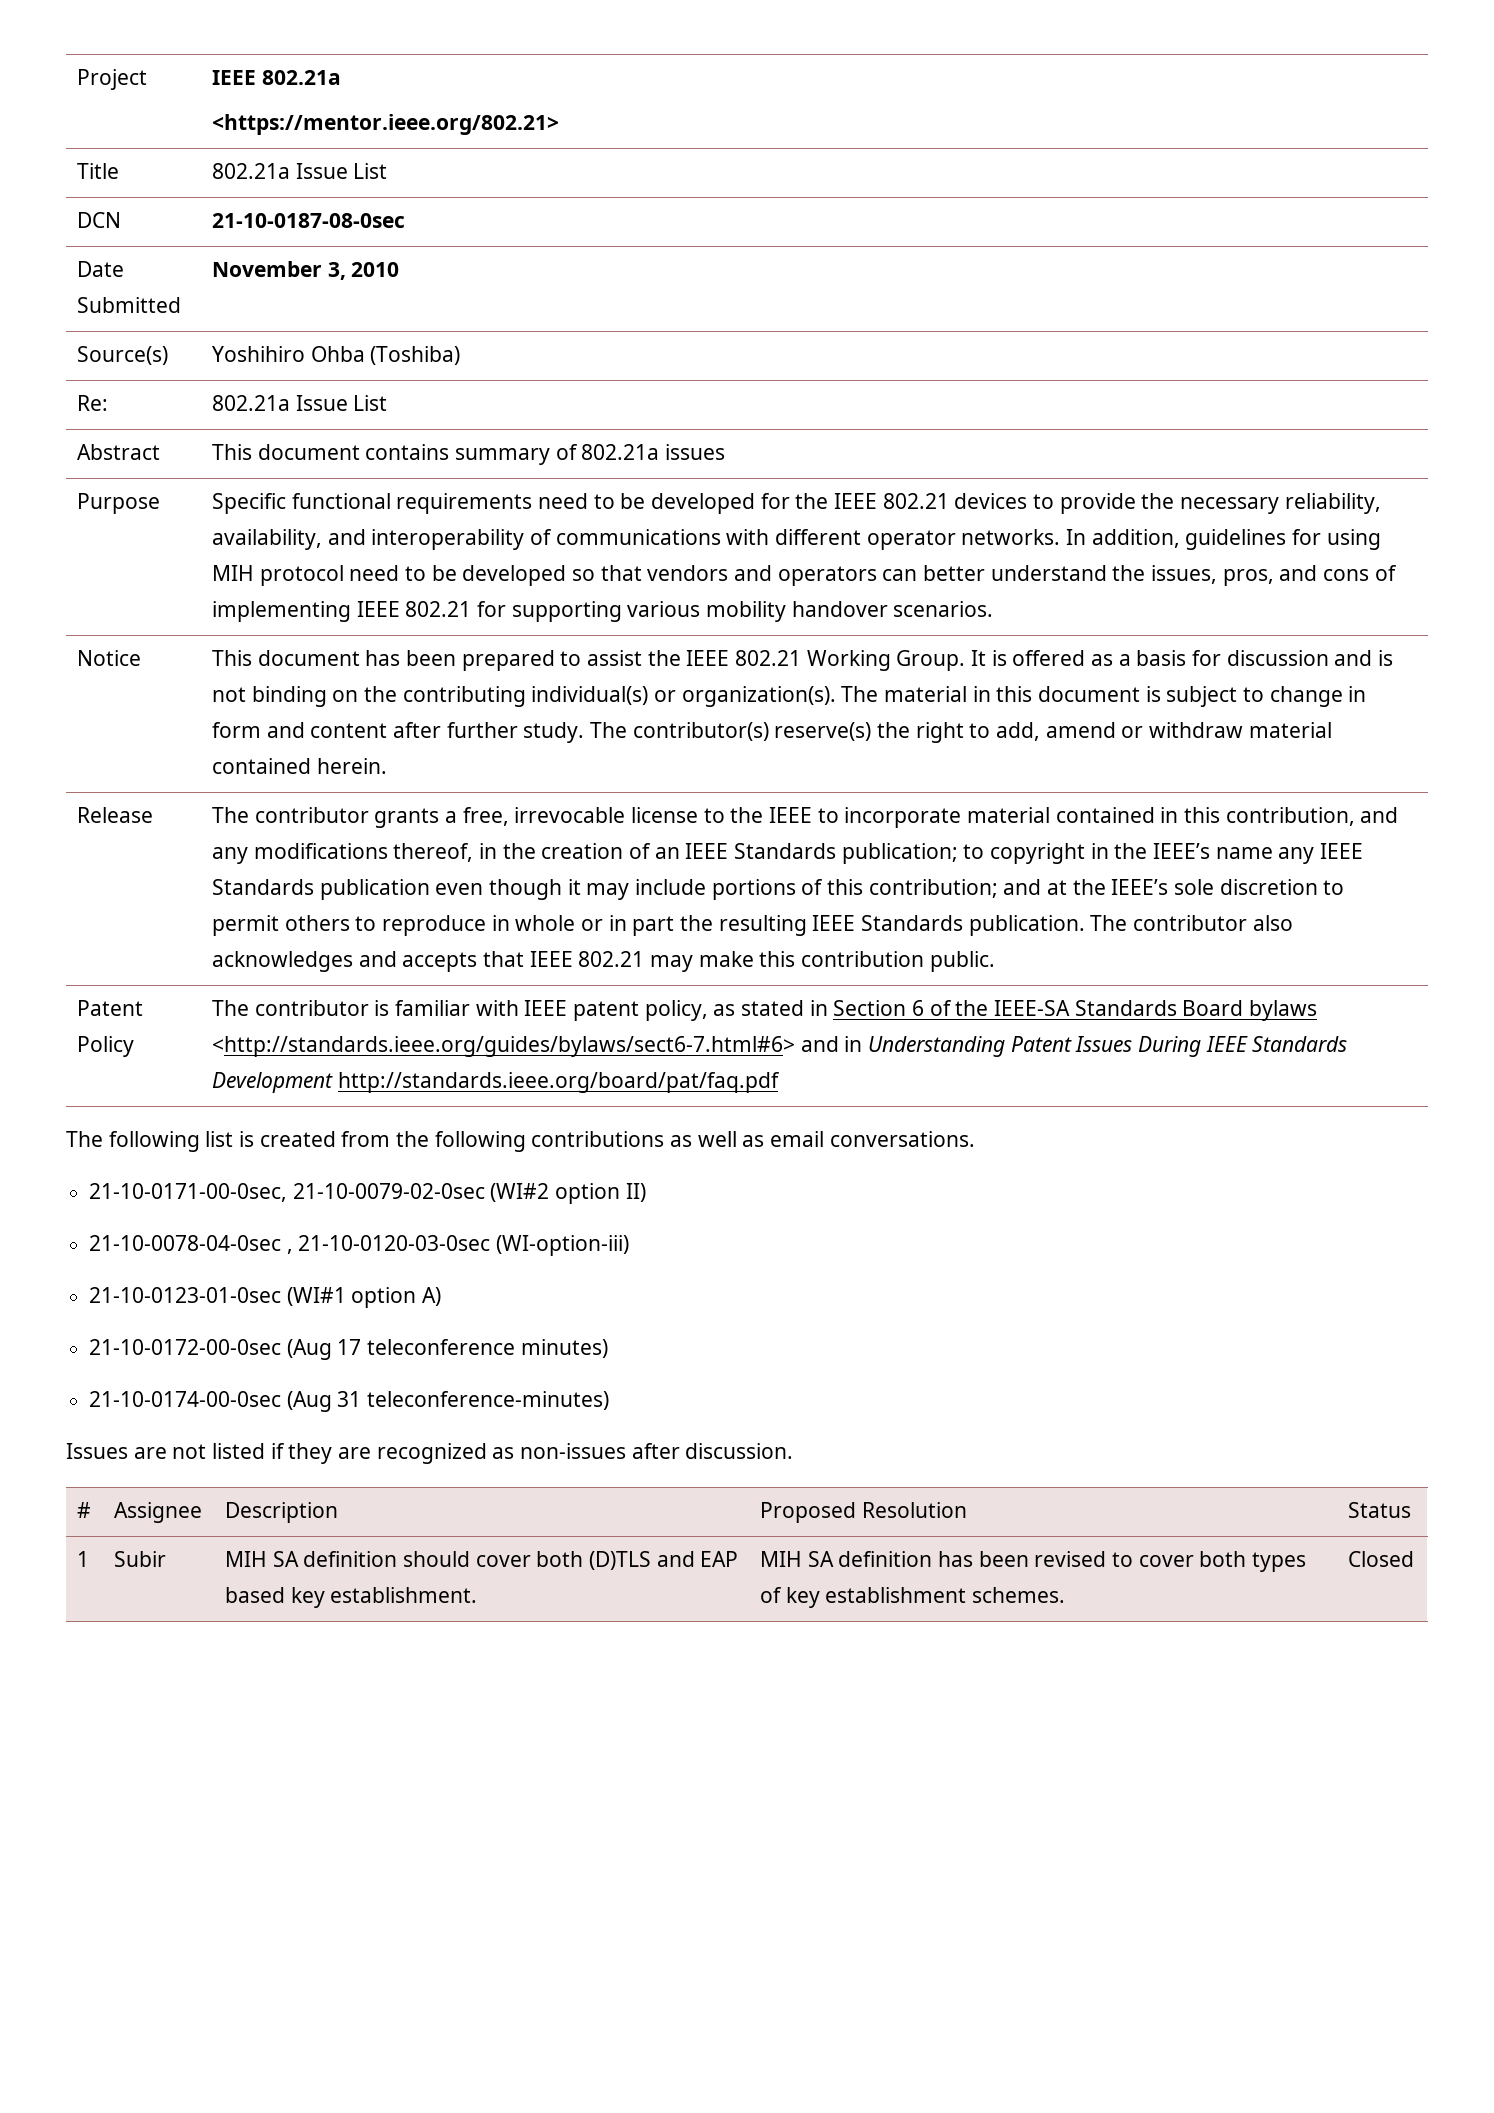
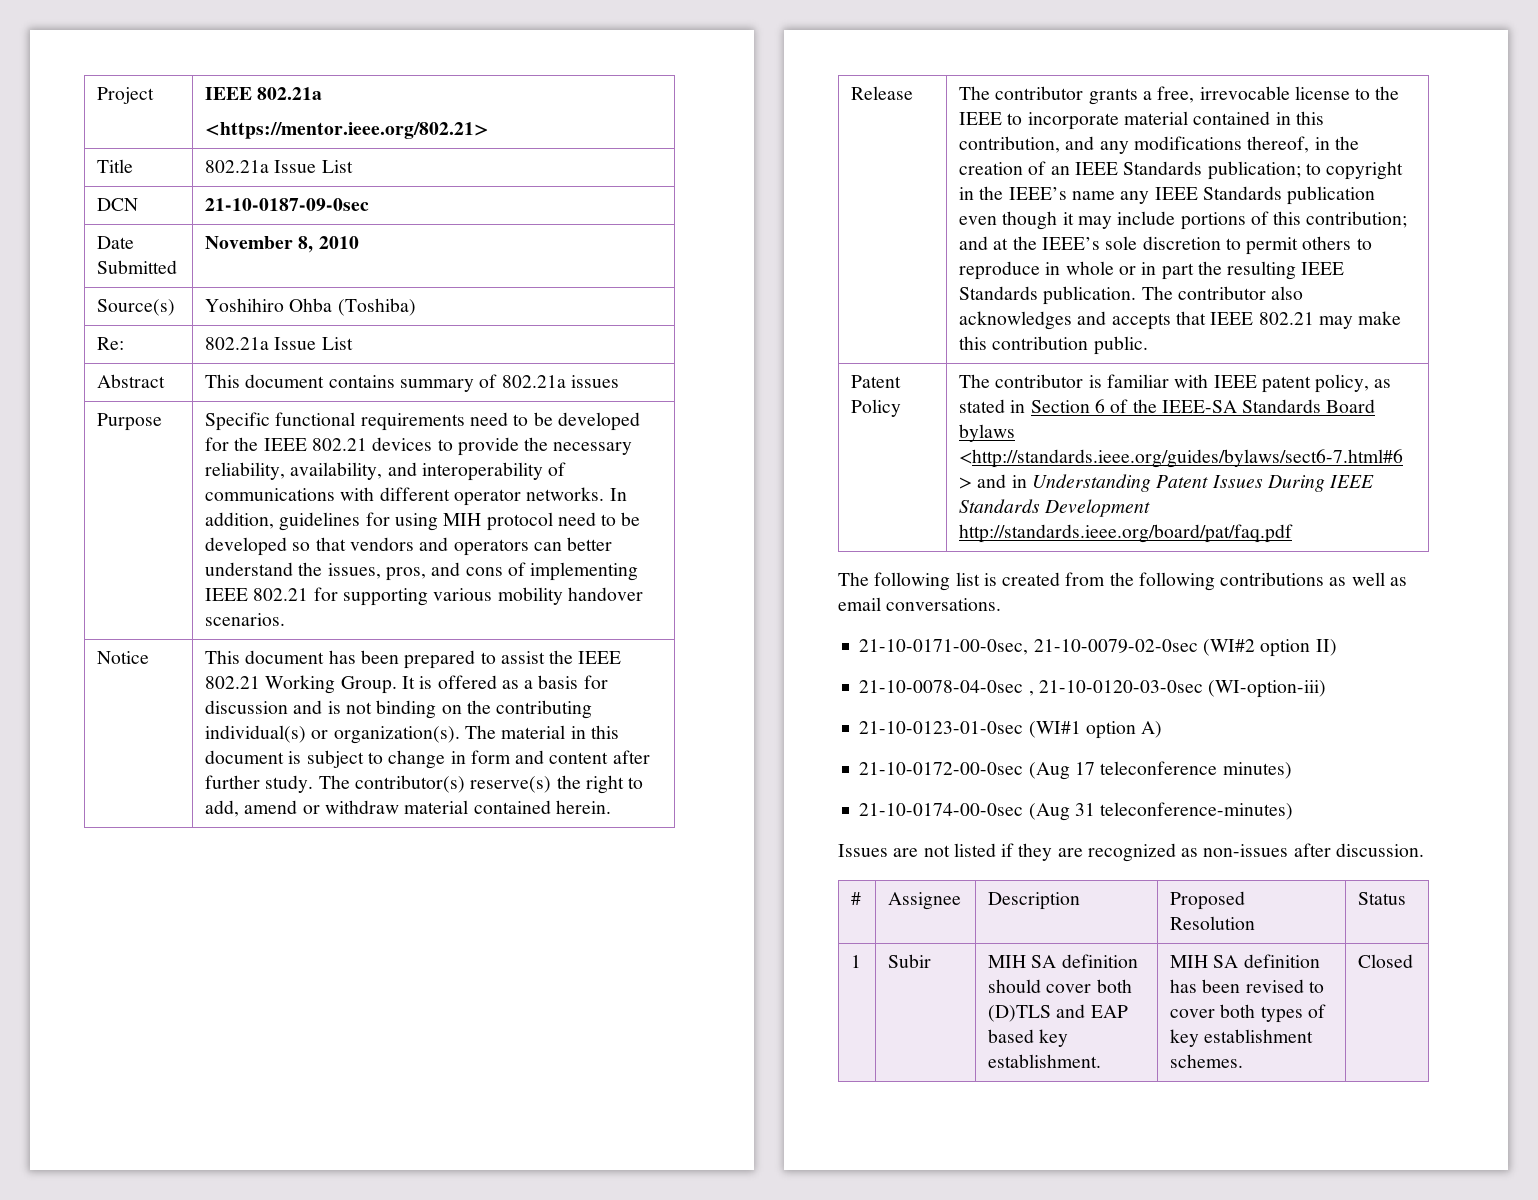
[212,213,406,228] 21-10-0187-08-0sec -> [205,198,370,211] 21-10-0187-09-0sec
[327,262,346,280] 3, -> [298,236,314,253] 8,

